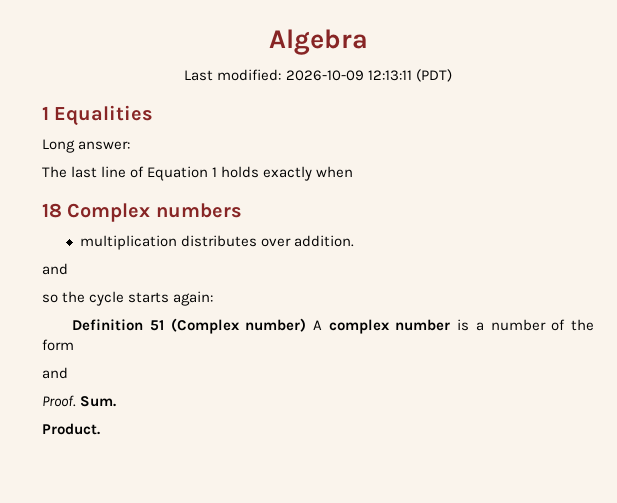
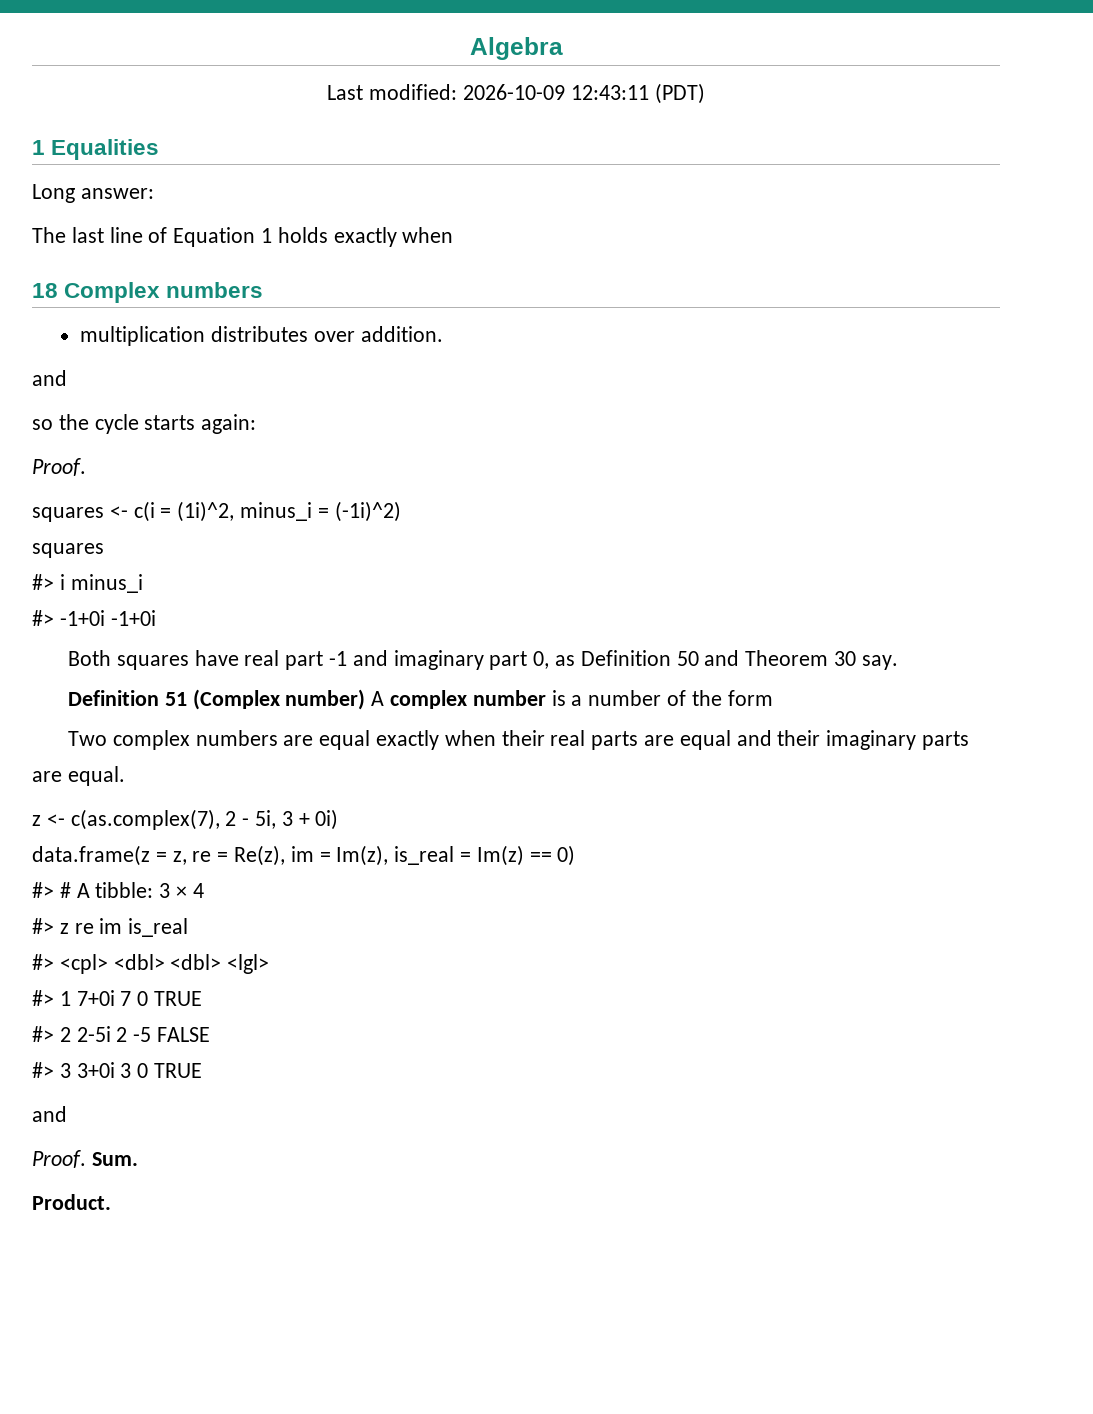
[367,70,412,81] 12:13:11 -> [570,85,649,100] 12:43:11
(214, 298) none -> [32,458,86,476] [32,501,401,522] [32,543,104,558] [32,574,143,593] [32,610,156,626] [67,650,898,670] // Proof. // squares <- c(i = (1i)^2, minus_i = (-1i)^2) // squares // #> i minus_i // #> -1+0i -1+0i // Both squares have real part -1 and imaginary part 0, as Definition 50 and Theorem 30 say.
(74, 345) none -> [67,730,969,750] [32,766,125,786] [32,809,339,830] [32,845,576,866] [32,882,204,898] [32,918,189,937] [32,954,270,974] [32,990,203,1006] [32,1026,211,1042] [32,1062,203,1078] // Two complex numbers are equal exactly when their real parts are equal and their imaginary parts are equal. // z <- c(as.complex(7), 2 - 5i, 3 + 0i) // data.frame(z = z, re = Re(z), im = Im(z), is_real = Im(z) == 0) // #> # A tibble: 3 × 4 // #> z re im is_real // #> <cpl> <dbl> <dbl> <lgl> // #> 1 7+0i 7 0 TRUE // #> 2 2-5i 2 -5 FALSE // #> 3 3+0i 3 0 TRUE

